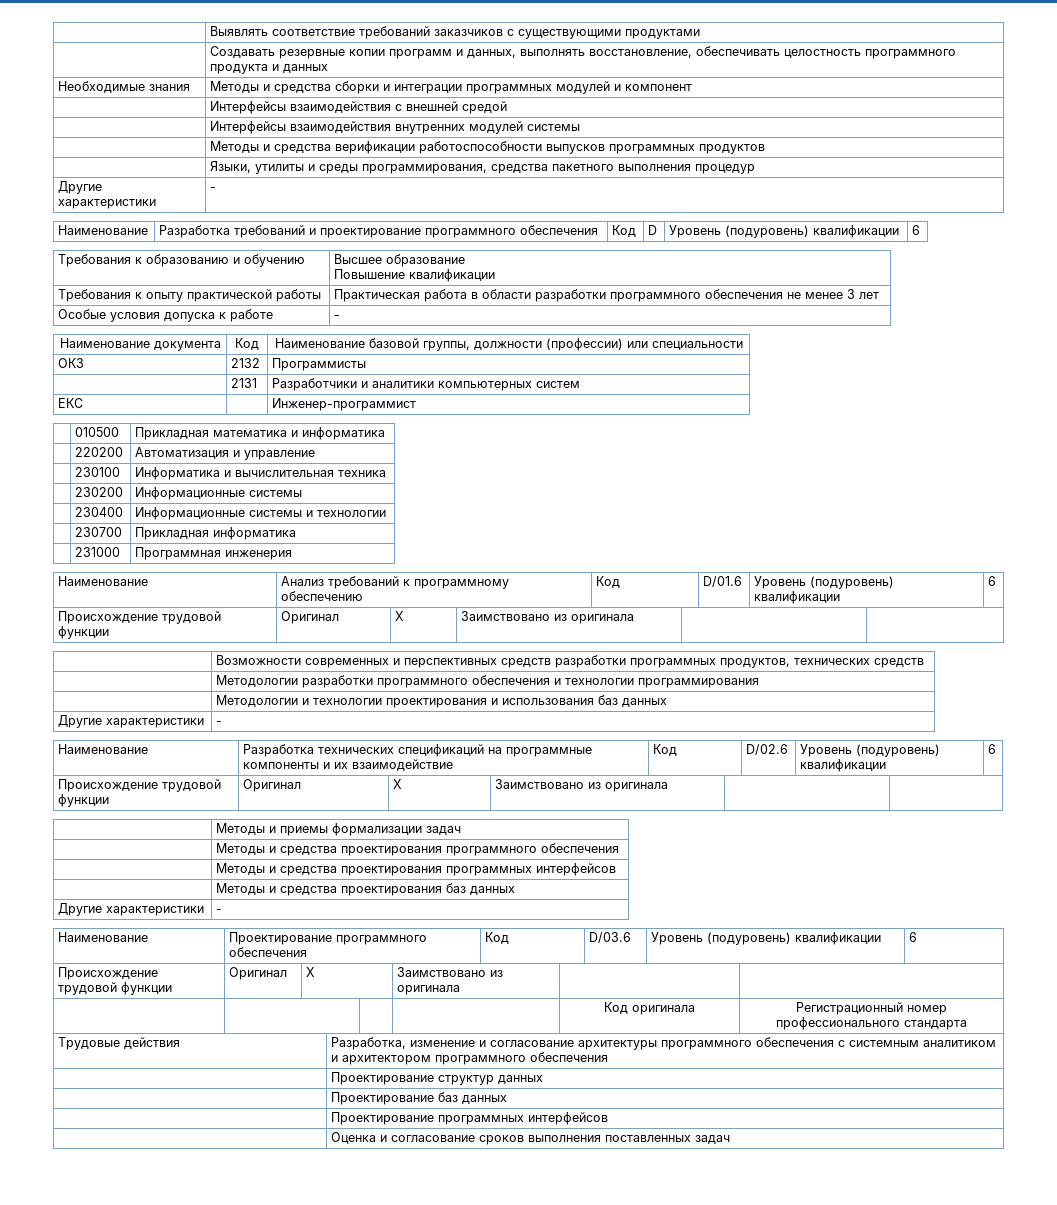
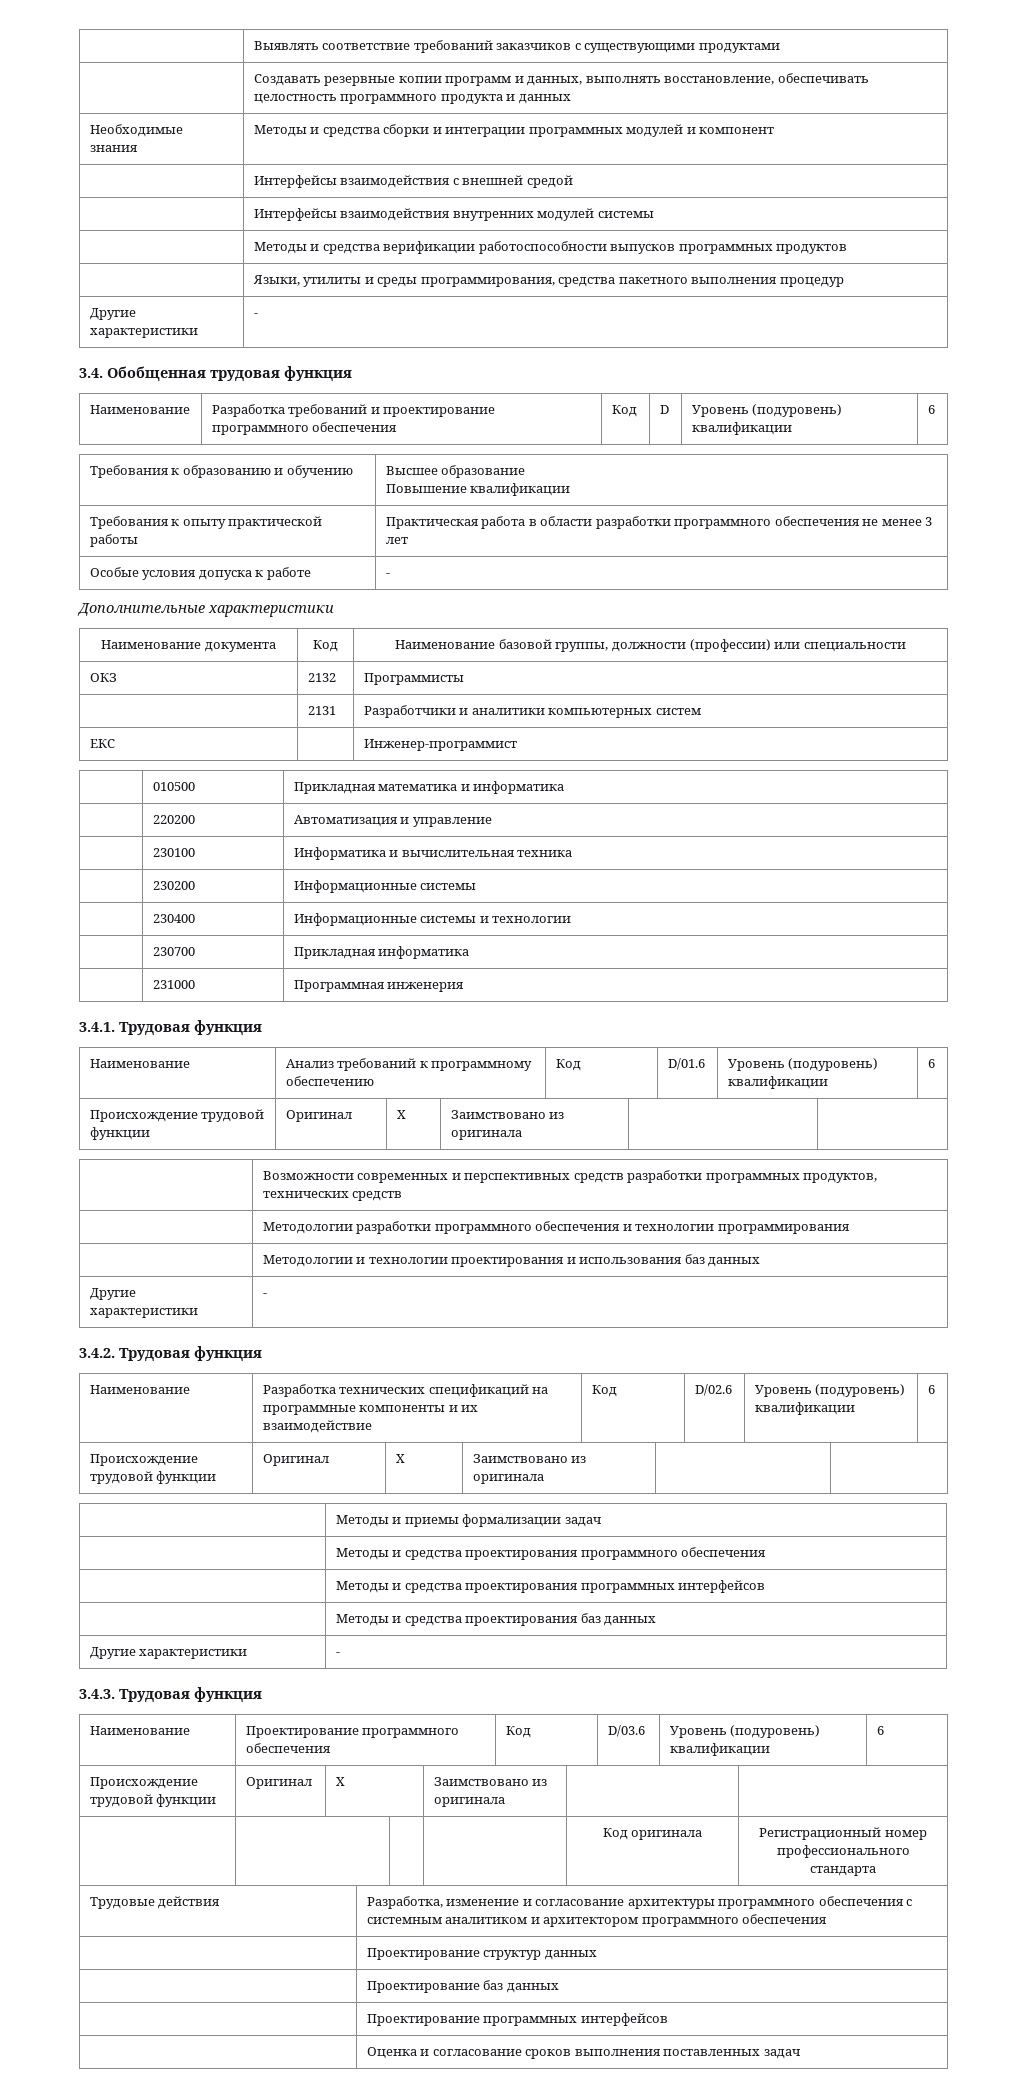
(217, 189) none -> [79,366,352,382] // 3.4. Обобщенная трудовая функция
(341, 317) none -> [77,603,334,617] // Дополнительные характеристики
(293, 555) none -> [79,1020,262,1036] // 3.4.1. Трудовая функция
(223, 723) none -> [79,1346,262,1362] // 3.4.2. Трудовая функция
(223, 911) none -> [79,1687,262,1703] // 3.4.3. Трудовая функция

